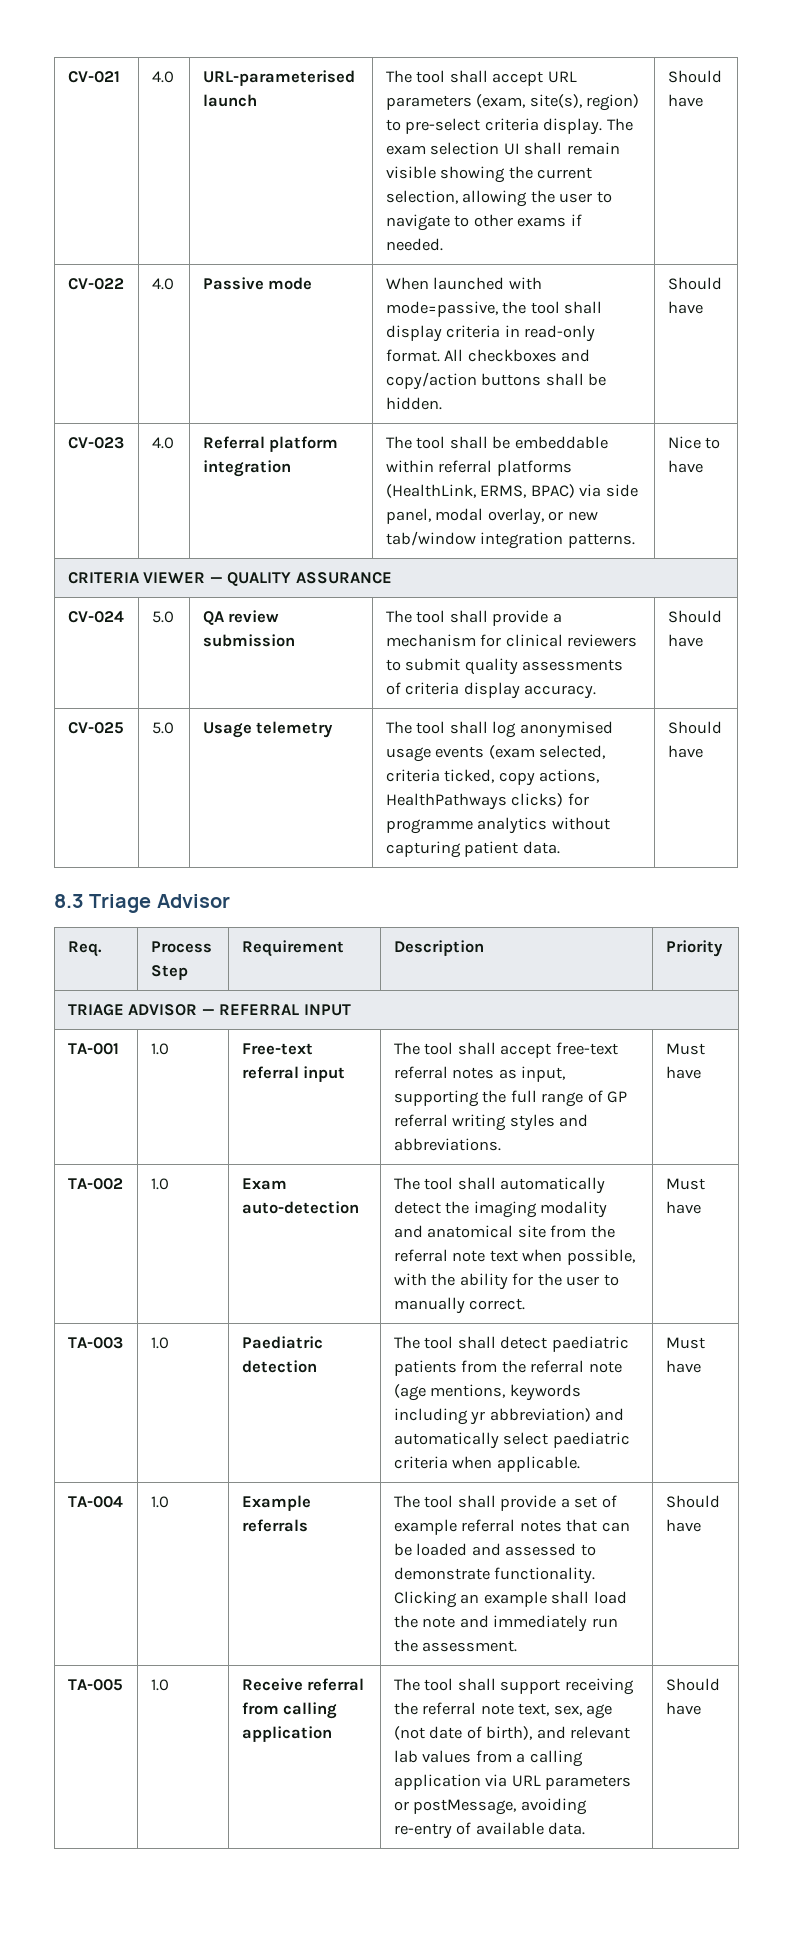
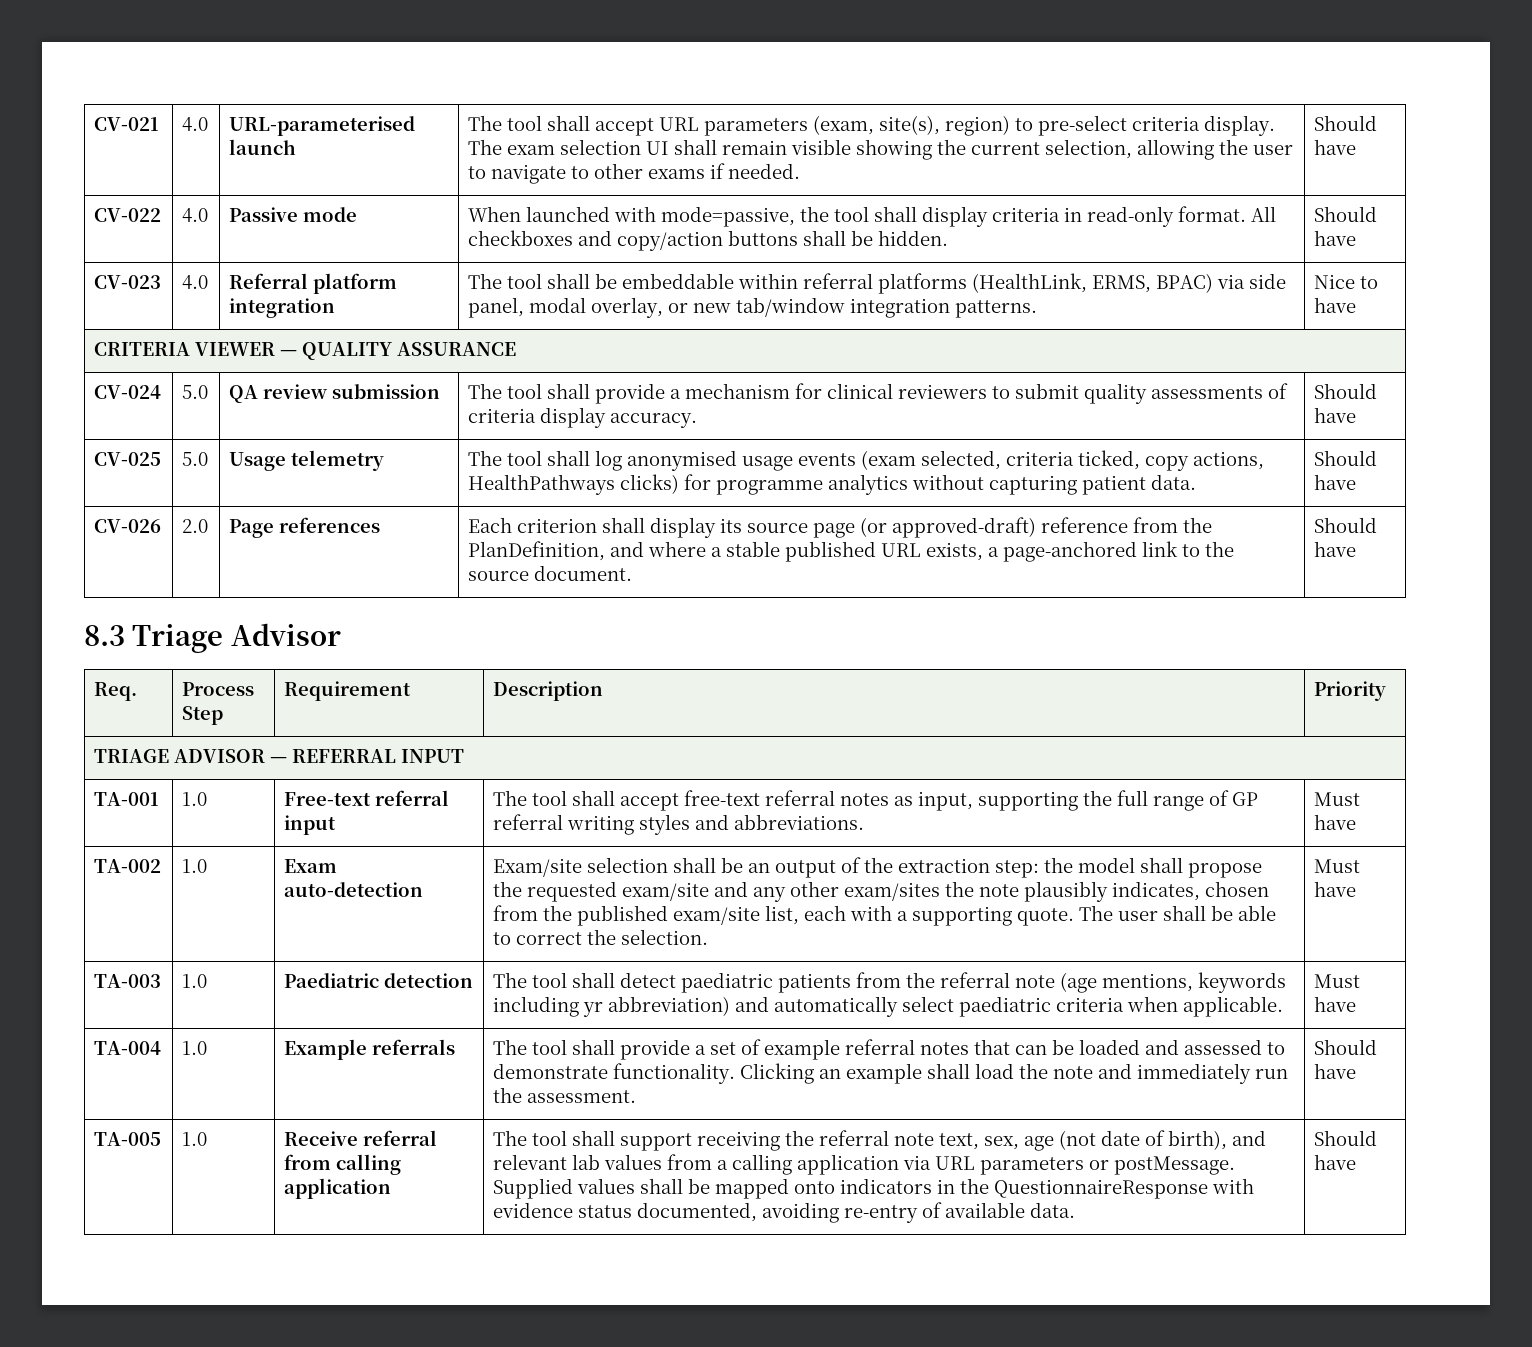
(703, 751) none -> [94,519,162,533] [182,519,209,533] [229,517,381,538] [468,517,1213,538] [468,541,1235,562] [468,565,633,581] [1314,517,1378,533] [1314,541,1357,557] // CV-026 | 2.0 | Page references | Each criterion shall display its source page (or approved-draft) reference from the PlanDefinition, and where a stable published URL exists, a page-anchored link to the source document. | Should have
[393,1177,606,1194] [393,1201,608,1218] [393,1225,615,1238] [393,1249,635,1265] [393,1273,619,1290] [393,1297,526,1314] The tool shall automatically detect the imaging modality and anatomical site from the referral note text when possible, with the ability for the user to manually correct. -> [493,857,1263,878] [493,881,1270,902] [493,905,1277,926] [493,929,709,945] Exam/site selection shall be an output of the extraction step: the model shall propose the requested exam/site and any other exam/sites the note plausibly indicates, chosen from the published exam/site list, each with a supporting quote. The user shall be able to correct the selection.
[413,1799,517,1815] postMessage, -> [1114,1156,1236,1175] [493,1178,1255,1199] [493,1202,758,1222] postMessage. Supplied values shall be mapped onto indicators in the QuestionnaireResponse with evidence status documented,

